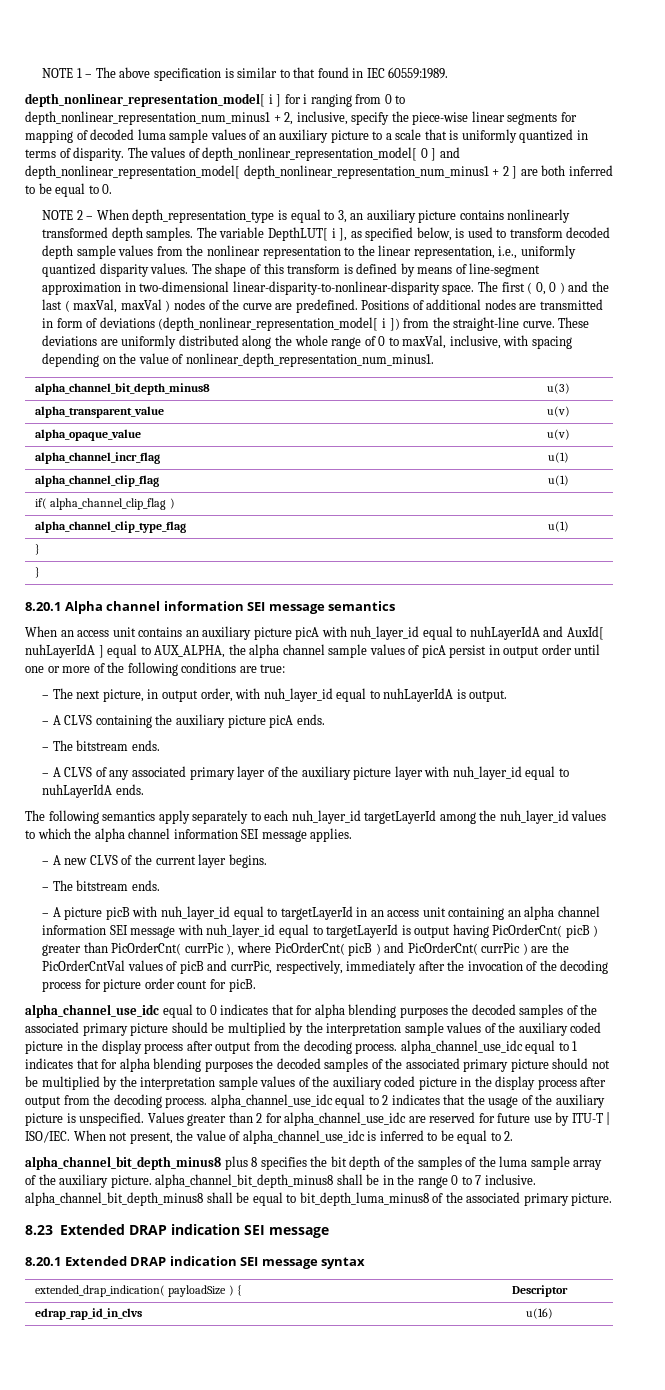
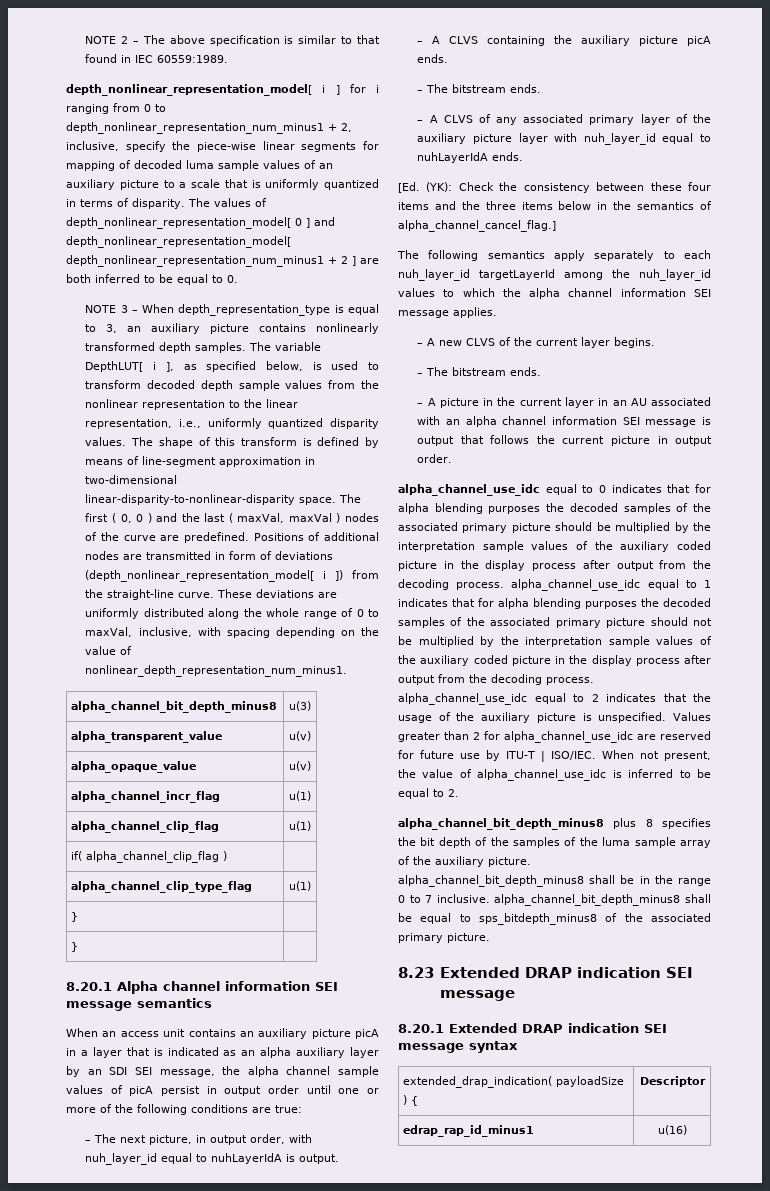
[42,68,82,78] NOTE 1 -> [85,36,129,44] NOTE 2
[76,210,83,220] 2 -> [120,305,128,313] 3
[321,626,604,640] [25,644,226,658] with nuh_layer_id equal to nuhLayerIdA and AuxId[ nuhLayerIdA ] equal to AUX_ALPHA, -> [66,1047,379,1058] [66,1066,215,1077] in a layer that is indicated as an alpha auxiliary layer by an SDI SEI message,
(144, 789) none -> [398,182,711,193] [398,201,712,210] [398,220,556,232] // [Ed. (YK): Check the consistency between these four items and the three items below in the semantics of alpha_channel_cancel_flag.]
[105,906,505,920] picB with nuh_layer_id equal to targetLayerId in an access unit containing -> [483,397,711,408] [417,416,441,425] in the current layer in an AU associated with
[177,924,599,938] [42,942,569,956] [42,960,609,974] [42,978,256,992] with nuh_layer_id equal to targetLayerId is output having PicOrderCnt( picB ) greater than PicOrderCnt( currPic ), where PicOrderCnt( picB ) and PicOrderCnt( currPic ) are the PicOrderCntVal values of picB and currPic, respectively, immediately after the invocation of the decoding process for picture order count for picB. -> [702,417,711,425] [417,435,712,446] [417,454,453,463] is output that follows the current picture in output order.
[299,1192,429,1206] bit_depth_luma_minus8 -> [479,913,597,925] sps_bitdepth_minus8
[35,1308,143,1320] edrap_rap_id_in_clvs -> [403,1125,535,1137] edrap_rap_id_minus1

